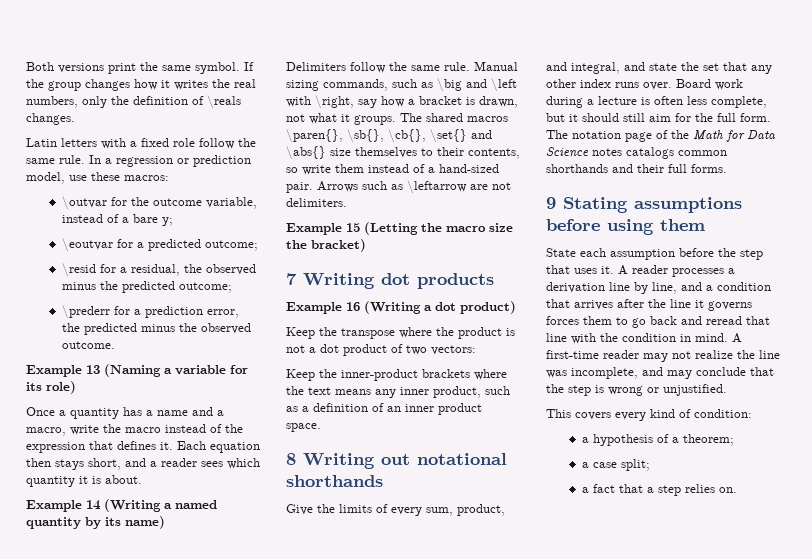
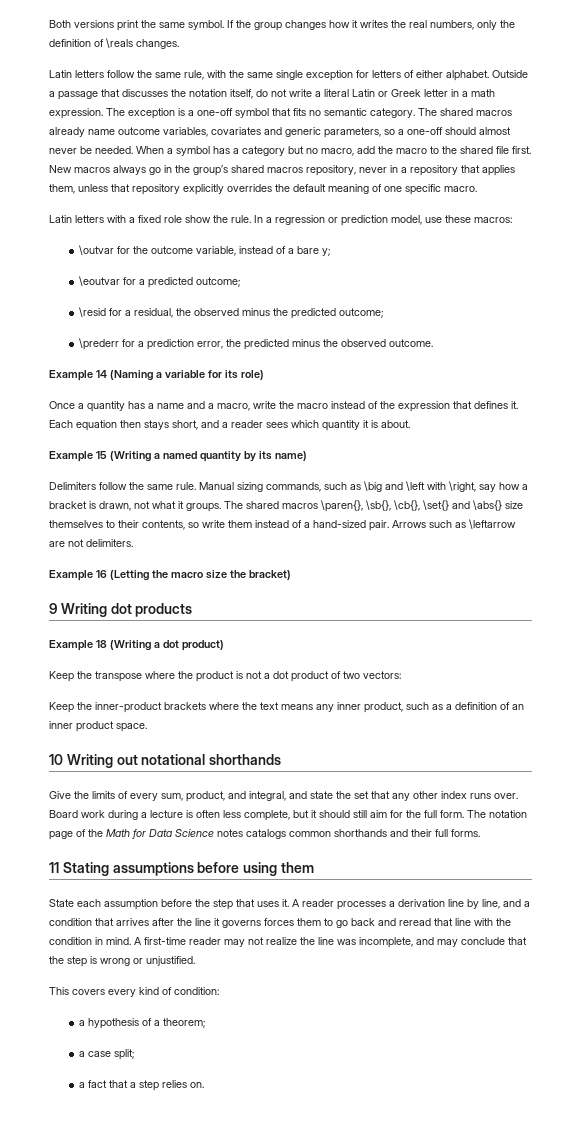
(75, 119) none -> [49,70,528,81] [49,89,495,100] [49,108,512,119] [49,127,511,138] [49,146,531,156] [49,165,515,176] [49,184,477,195] // Latin letters follow the same rule, with the same single exception for letters of either alphabet. Outside a passage that discusses the notation itself, do not write a literal Latin or Greek letter in a math expression. The exception is a one-off symbol that fits no semantic category. The shared macros already name outcome variables, covariates and generic parameters, so a one-off should almost never be needed. When a symbol has a category but no macro, add the macro to the shared file first. New macros always go in the group’s shared macros repository, never in a repository that applies them, unless that repository explicitly overrides the default meaning of one specific macro.
[199,138,256,149] [26,158,55,164] follow the same -> [185,215,228,223] show the
[86,365,100,374] 13 -> [96,370,107,378] 14
[86,500,101,510] 14 -> [96,451,107,459] 15
[346,223,360,232] 15 -> [96,570,107,578] 16
[286,273,297,285] 7 -> [49,603,57,614] 9
[346,302,360,311] 16 -> [96,640,107,648] 18
[286,453,296,465] 8 -> [49,754,63,765] 10
[546,197,556,209] 9 -> [49,862,59,873] 11

